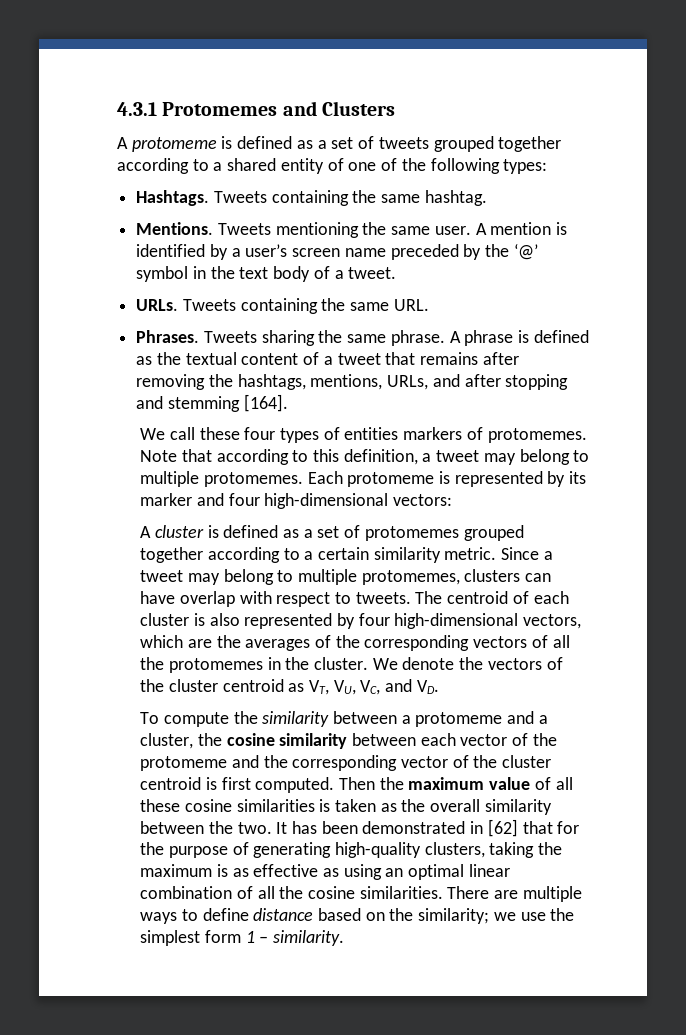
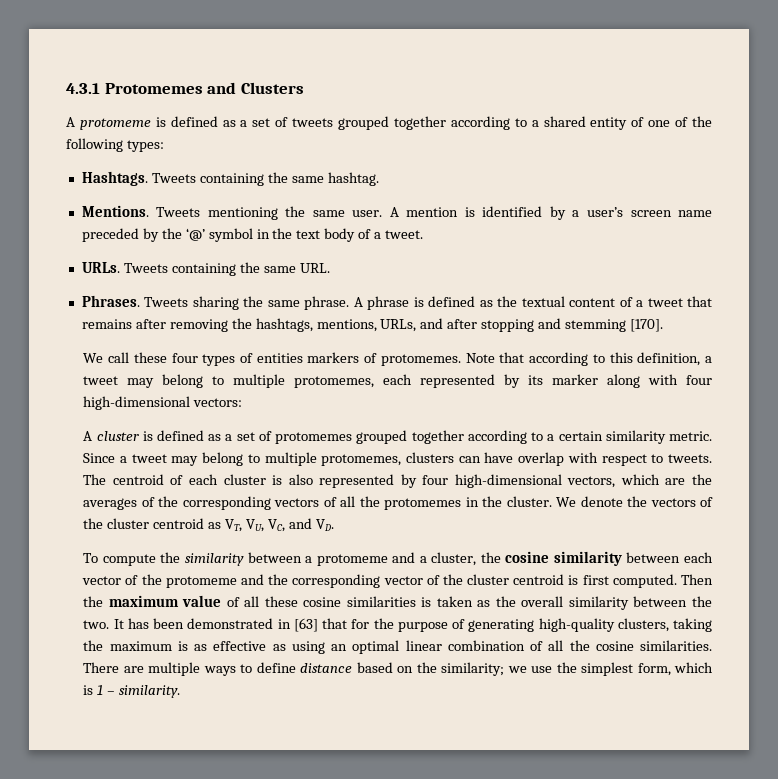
[243,394,288,412] [164]. -> [629,319,663,332] [170].
[203,471,450,487] protomemes. Each protomeme is -> [294,374,413,388] protomemes, each
[196,493,224,506] and -> [607,374,679,388] along with
[487,819,518,837] [62] -> [293,618,318,632] [63]
[204,930,241,943] form -> [637,662,713,676] [83,685,94,695] form, which is

